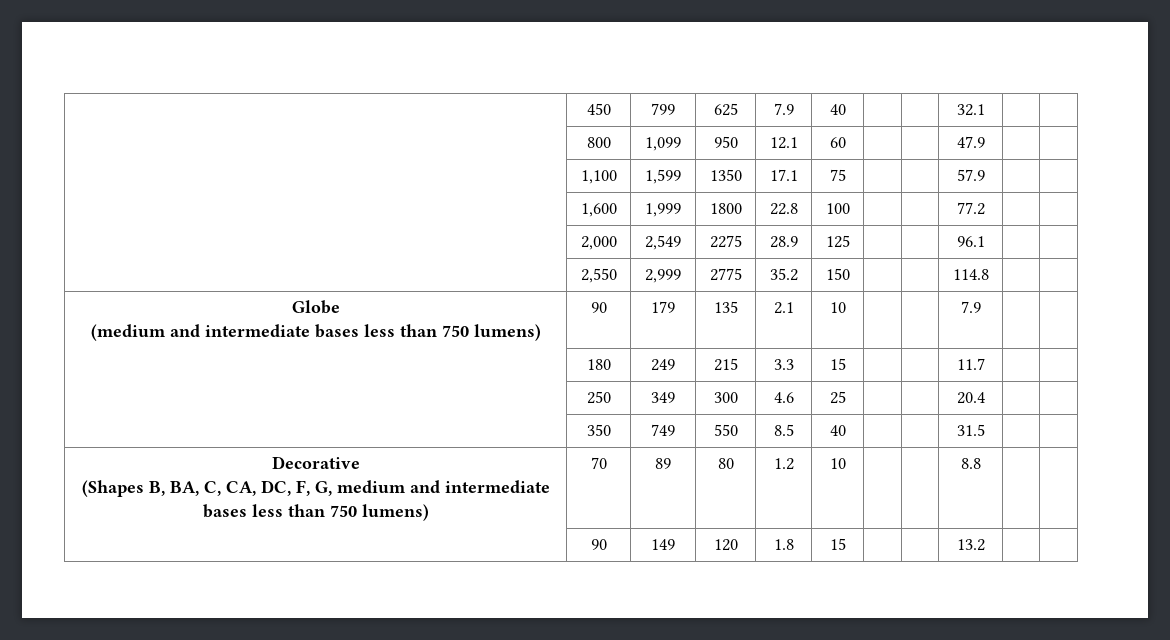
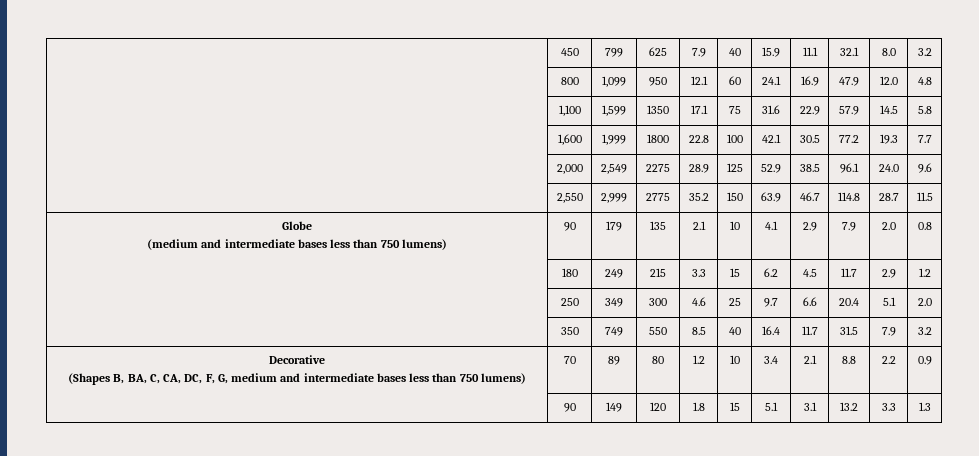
(846, 109) | -> [762,47,780,57] [802,47,818,56] 15.9 | 11.1
(985, 110) | -> [881,48,896,56] [917,48,932,56] 8.0 | 3.2
(846, 142) | -> [762,76,781,85] [800,76,819,86] 24.1 | 16.9
(985, 142) | -> [879,76,898,85] [917,77,932,85] 12.0 | 4.8
(846, 175) | -> [762,105,780,114] [799,106,820,115] 31.6 | 22.9
(985, 175) | -> [879,105,898,114] [917,106,932,114] 14.5 | 5.8
(850, 208) | -> [762,134,781,143] [799,135,820,143] 42.1 | 30.5
(985, 208) | -> [879,134,898,144] [917,135,932,143] 19.3 | 7.7
(850, 241) | -> [761,164,781,173] [799,164,820,172] 52.9 | 38.5
(985, 241) | -> [878,164,899,172] [917,163,932,173] 24.0 | 9.6
(850, 274) | -> [761,192,781,202] [799,192,820,201] 63.9 | 46.7
(989, 274) | -> [878,193,899,201] [916,192,933,201] 28.7 | 11.5
[960,301,981,313] | | 7.9 | | -> [765,221,778,230] [802,222,817,231] [842,222,856,231] [881,222,896,230] [917,222,932,230] 4.1 | 2.9 | 7.9 | 2.0 | 0.8
[956,358,985,370] | | 11.7 | | -> [764,268,778,277] [802,269,817,277] [841,268,857,277] [881,269,896,278] [918,268,931,277] 6.2 | 4.5 | 11.7 | 2.9 | 1.2
(846, 397) | -> [764,298,778,307] [802,297,817,306] 9.7 | 6.6
(985, 398) | -> [882,297,896,306] [917,298,932,306] 5.1 | 2.0
(846, 430) | -> [762,326,780,335] [801,326,818,335] 16.4 | 11.7
(985, 430) | -> [881,327,896,336] [917,327,932,335] 7.9 | 3.2
(846, 463) | -> [764,356,778,364] [803,355,817,364] 3.4 | 2.1
(981, 463) | -> [881,356,896,364] [917,356,932,365] 2.2 | 0.9
(846, 544) | -> [765,402,778,411] [803,402,817,411] 5.1 | 3.1
(985, 545) | -> [881,403,896,411] [918,402,931,411] 3.3 | 1.3

